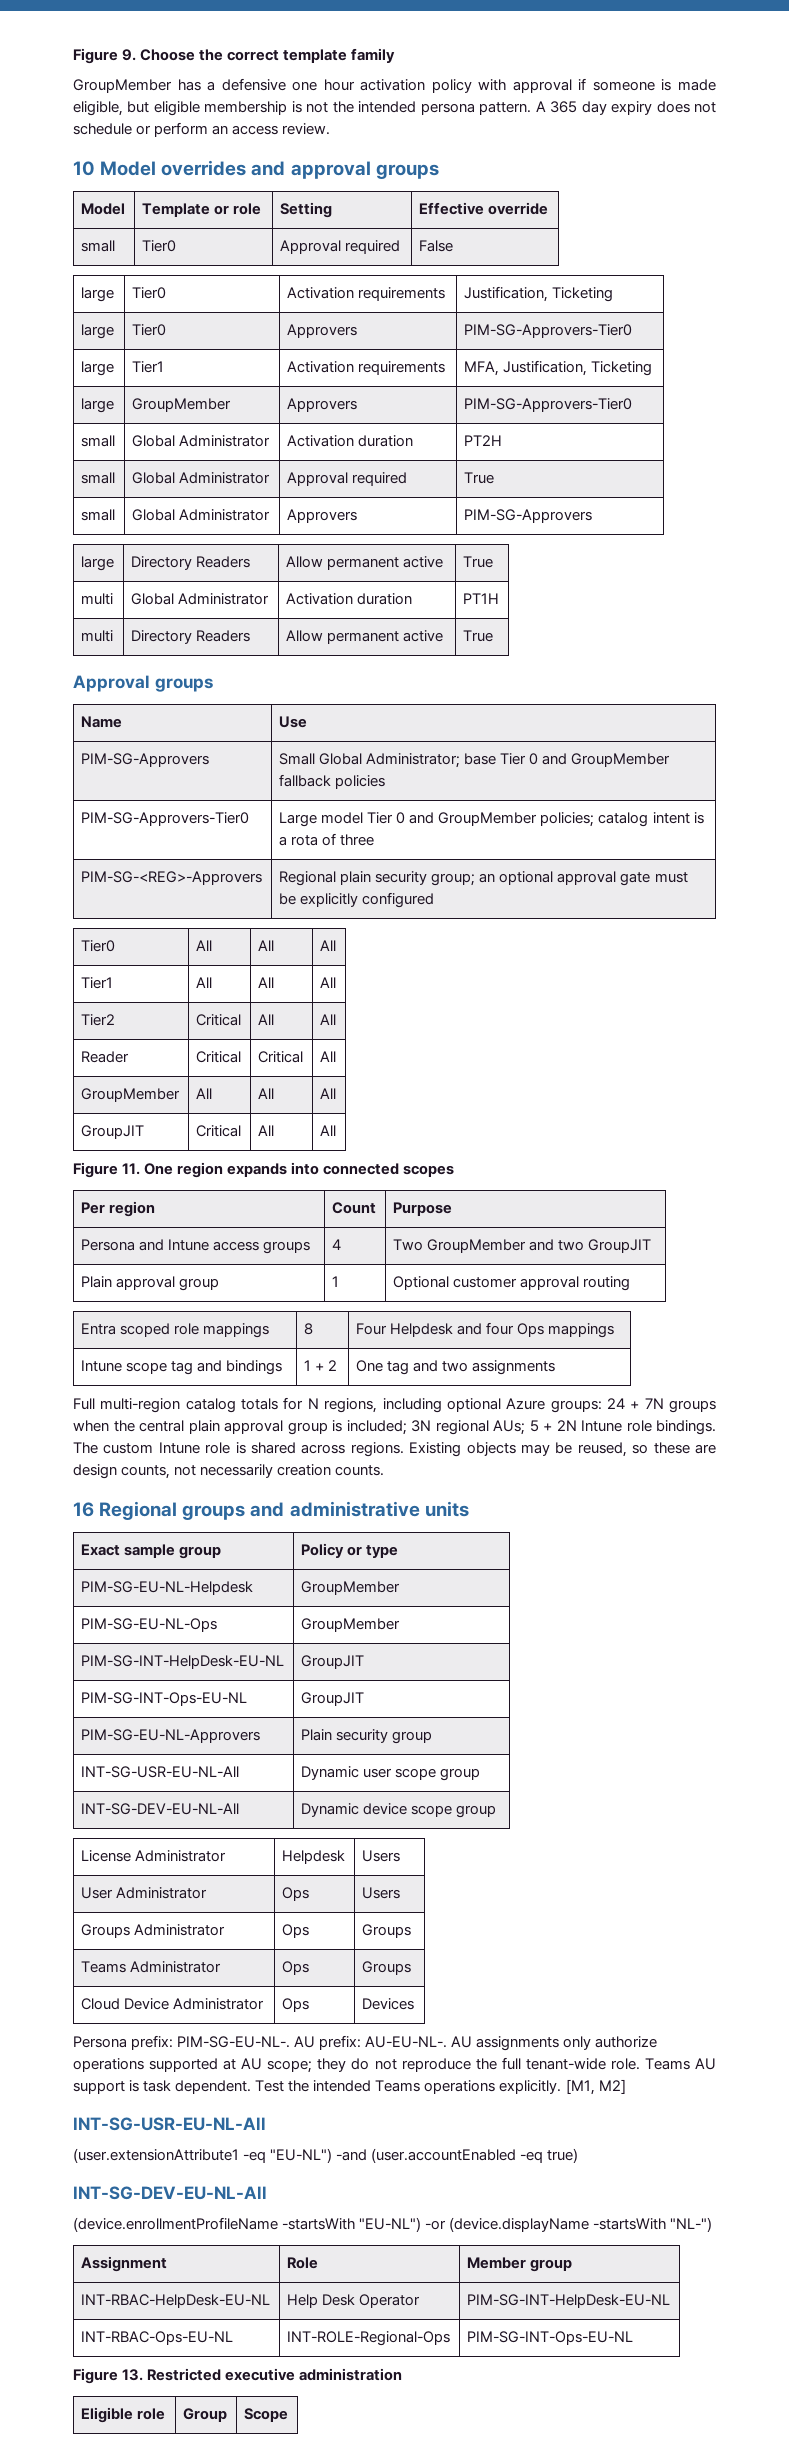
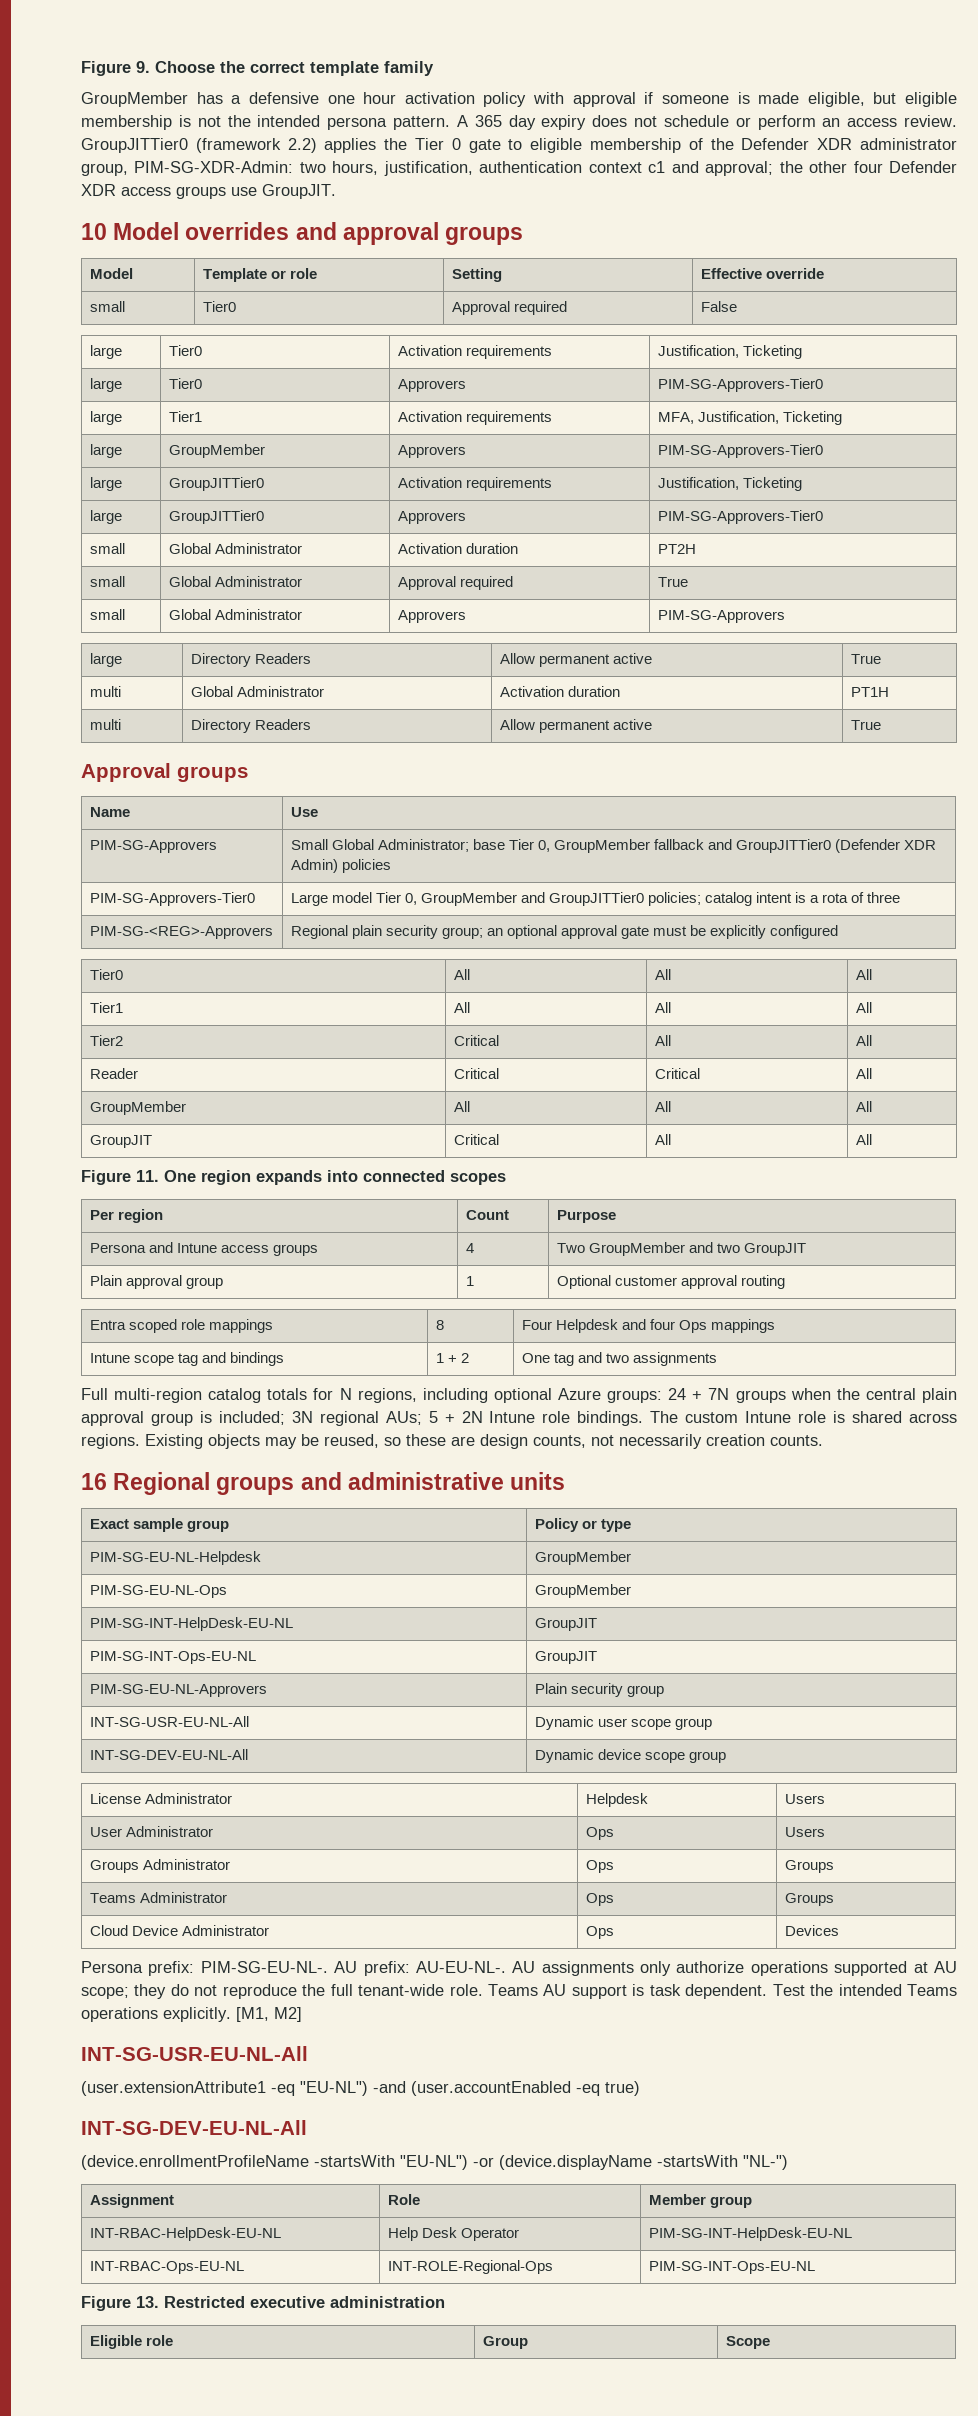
(331, 129) none -> [81,138,957,153] [81,161,957,176] [81,184,336,199] GroupJITTier0 (framework 2.2) applies the Tier 0 gate to eligible membership of the Defender XDR administrator group, PIM-SG-XDR-Admin: two hours, justification, authentication context c1 and approval; the other four Defender XDR access groups use GroupJIT.
(633, 405) none -> [89,477,122,491] [168,477,264,491] [397,477,552,491] [657,477,802,491] [89,510,122,524] [168,510,264,524] [397,511,466,524] [657,510,823,524] // large | GroupJITTier0 | Activation requirements | Justification, Ticketing // large | GroupJITTier0 | Approvers | PIM-SG-Approvers-Tier0
[529,753,671,767] [279,774,332,787] 0 and GroupMember fallback -> [537,839,937,853] [290,859,338,873] 0, GroupMember fallback and GroupJITTier0 (Defender XDR Admin)
[396,812,538,826] 0 and GroupMember -> [404,892,644,906] 0, GroupMember and GroupJITTier0

